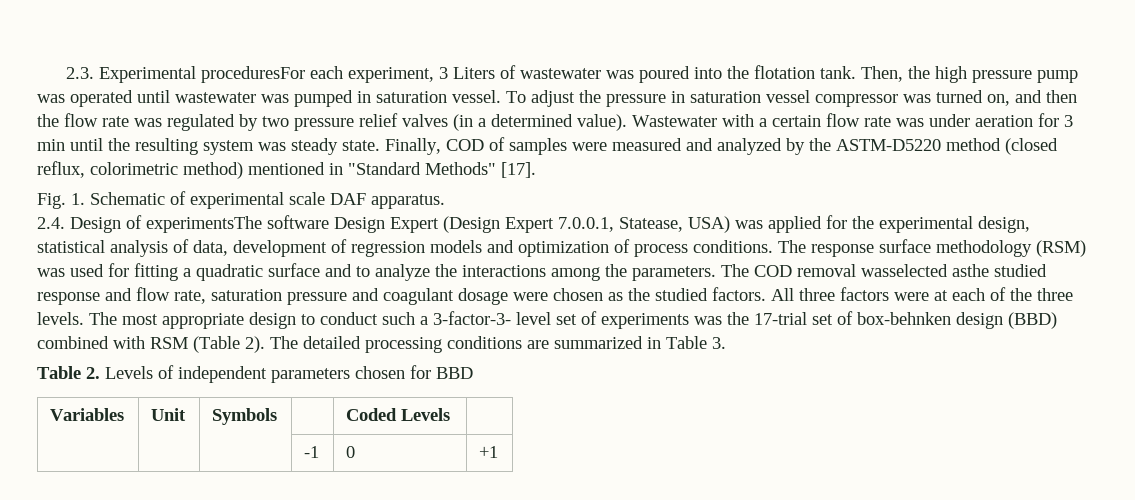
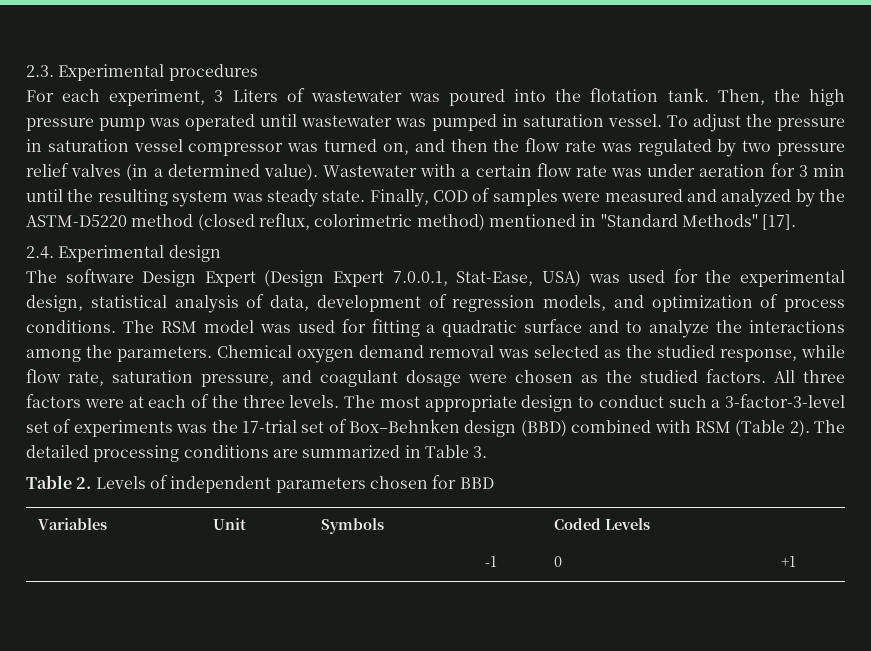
[201,66,306,83] proceduresFor -> [168,64,258,81] [26,90,54,102] procedures // For
[37,191,445,209] [37,215,262,233] Fig. 1. Schematic of experimental scale DAF apparatus. // 2.4. Design of experimentsThe -> [26,245,221,262] [26,270,57,283] 2.4. Experimental design // The
[619,217,683,232] Statease, -> [456,271,534,286] Stat-Ease,
[768,216,822,233] applied -> [628,270,666,283] used
[430,240,482,253] models -> [543,295,606,311] models,
[811,239,1086,257] response surface methodology (RSM) -> [160,320,254,333] RSM model
[721,264,1047,277] [37,288,132,305] The COD removal wasselected asthe studied response and -> [217,345,845,363] Chemical oxygen demand removal was selected as the studied response, while
[287,292,347,305] pressure -> [201,374,274,387] pressure,
[433,311,551,325] 3-factor-3- level -> [725,394,845,408] 3-factor-3-level
[857,312,951,325] box-behnken -> [349,419,460,433] Box–Behnken

